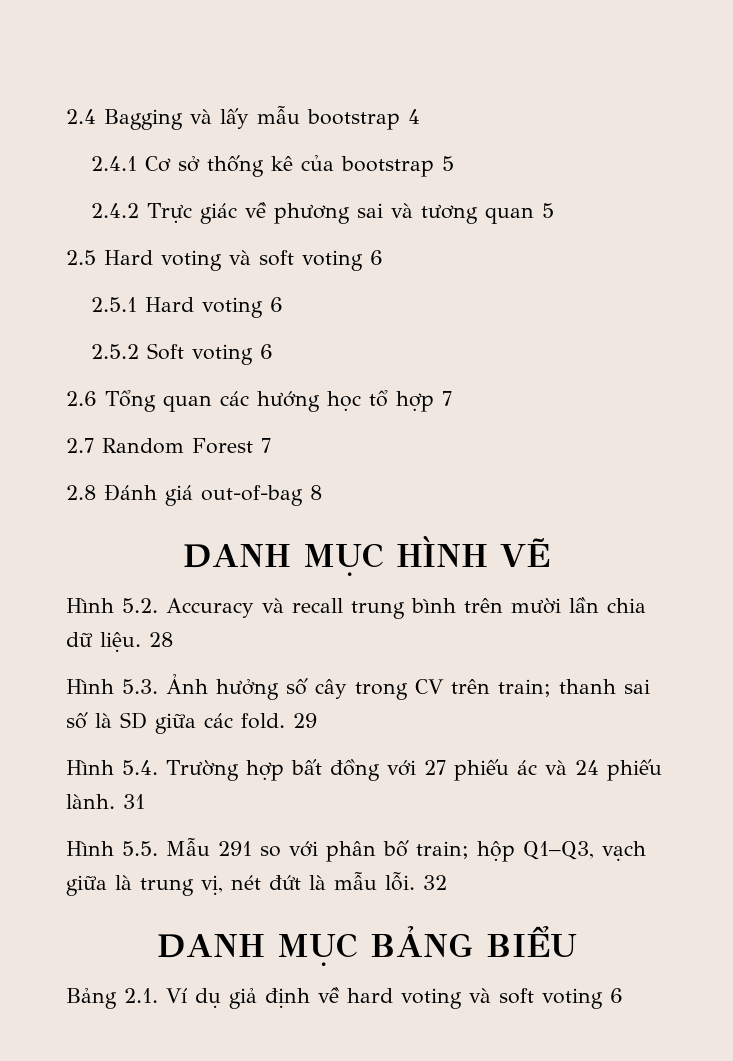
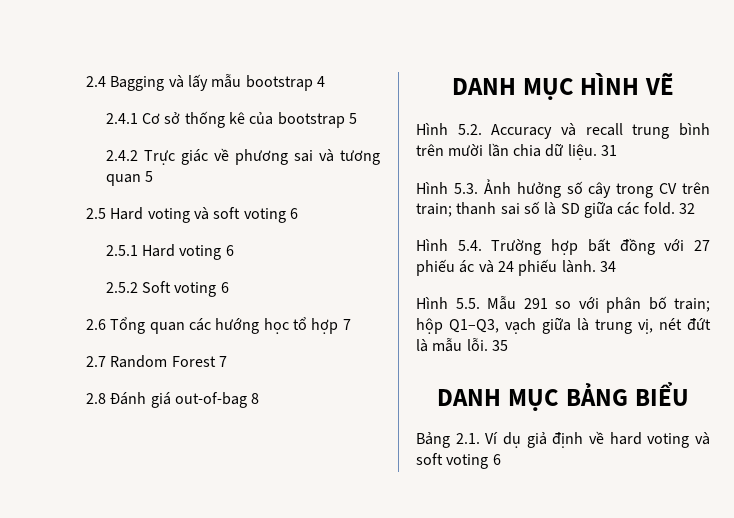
[149,632,173,647] 28 -> [600,145,617,156] 31
[293,713,317,728] 29 -> [678,203,695,214] 32
[123,794,145,809] 31 -> [599,261,616,272] 34
[423,875,447,890] 32 -> [491,340,508,351] 35

